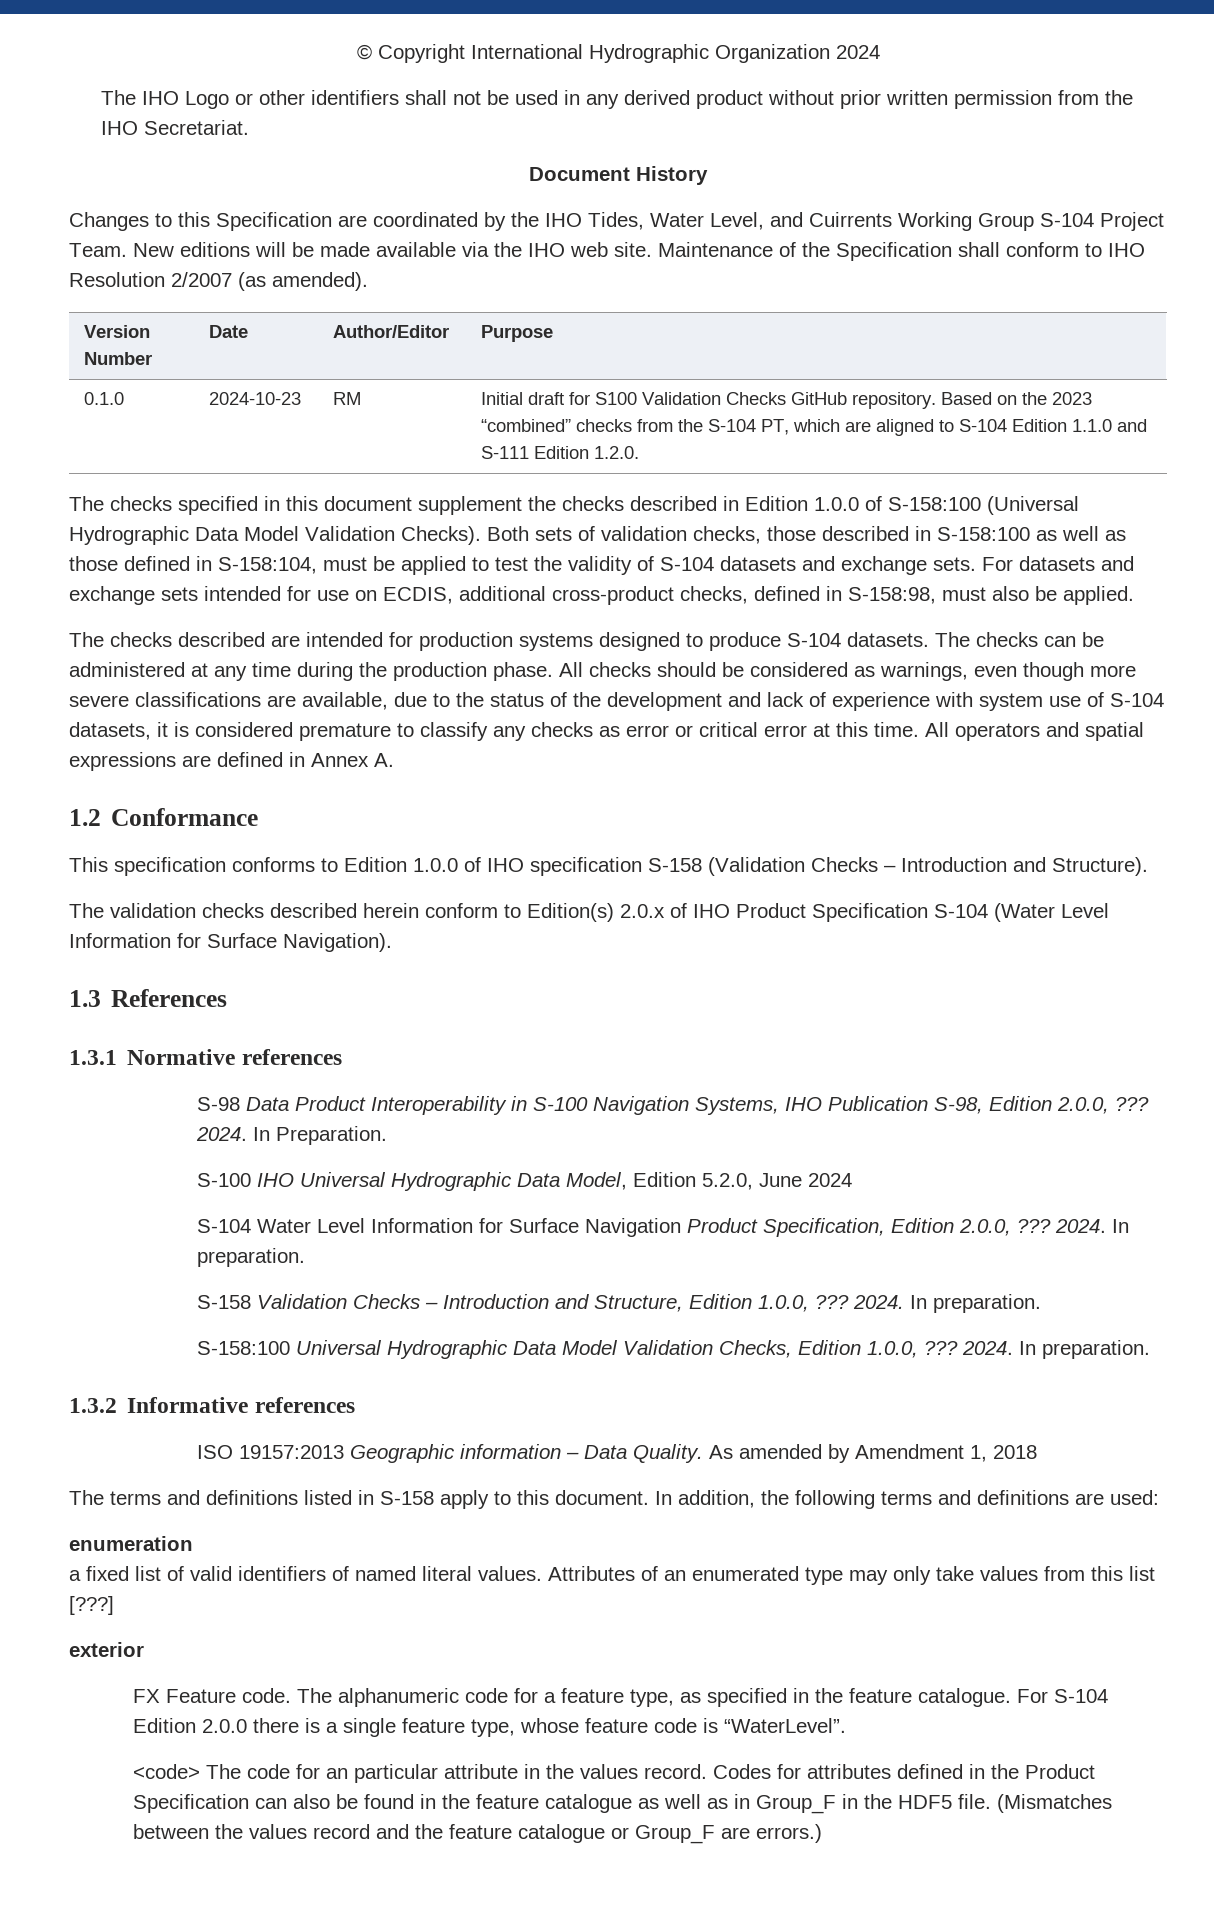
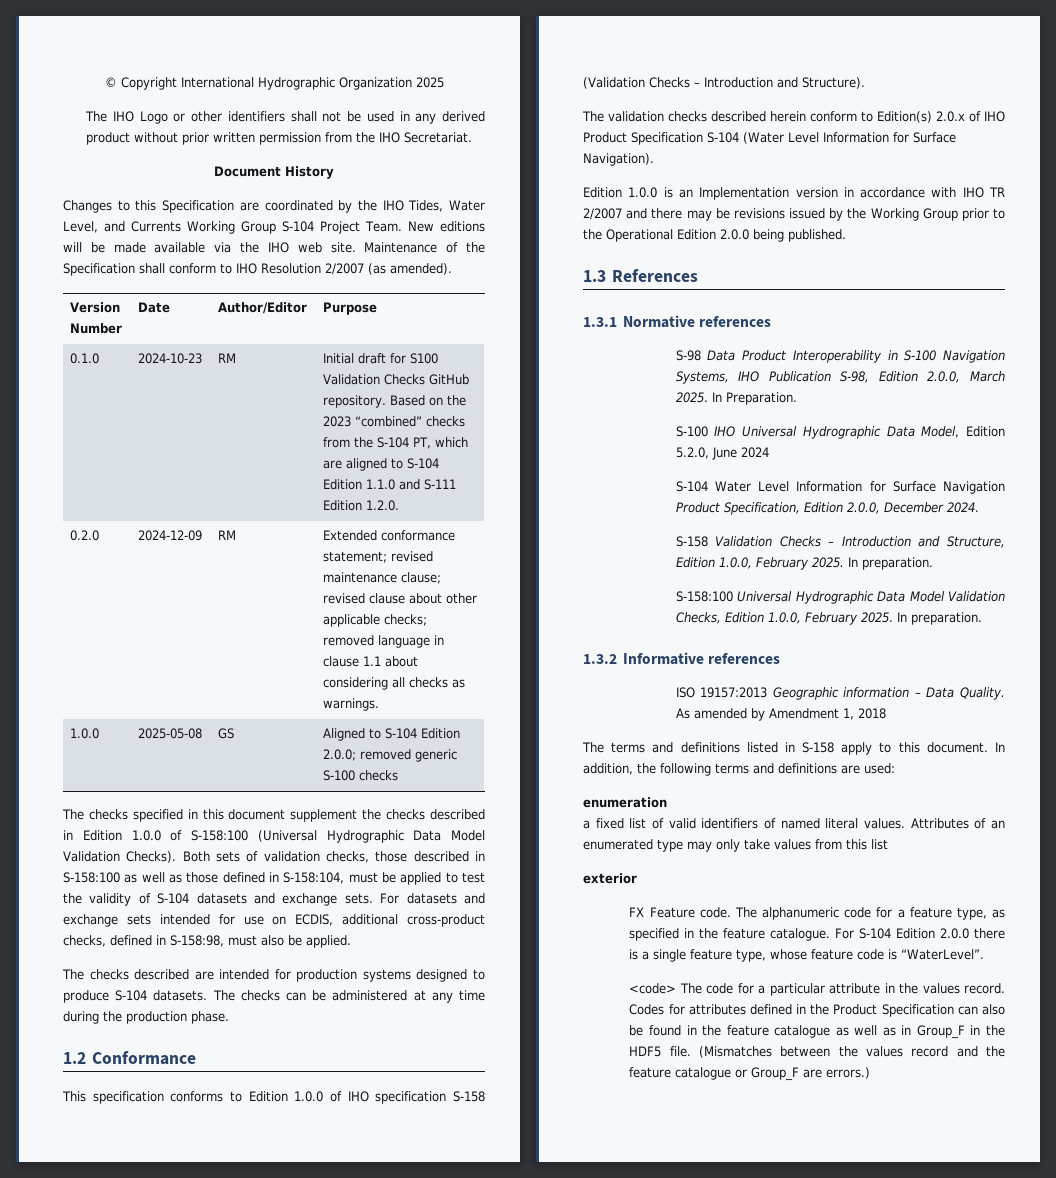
[835,45,880,59] 2024 -> [415,77,444,88] 2025
[809,212,892,227] Cuirrents -> [131,221,182,232] Currents
(640, 452) none -> [70,530,100,541] [138,530,203,541] [218,530,237,540] [323,530,456,541] [323,551,434,563] [323,572,442,584] [323,593,478,604] [323,614,428,627] [323,635,445,648] [323,656,419,667] [323,677,466,690] [323,698,380,711] [70,728,100,739] [138,728,203,739] [218,728,235,739] [323,728,461,741] [323,749,458,762] [323,770,399,781] // 0.2.0 | 2024-12-09 | RM | Extended conformance statement; revised maintenance clause; revised clause about other applicable checks; removed language in clause 1.1 about considering all checks as warnings. // 1.0.0 | 2025-05-08 | GS | Aligned to S-104 Edition 2.0.0; removed generic S-100 checks
[559,662,1136,681] [69,692,1164,711] [69,722,1144,741] [69,752,394,771] All checks should be considered as warnings, even though more severe classifications are available, due to the status of the development and lack of experience with system use of S-104 datasets, it is considered premature to classify any checks as error or critical error at this time. All operators and spatial expressions are defined in Annex A. -> (229, 1017) none
(392, 942) none -> [583,187,1005,200] [583,208,1005,221] [583,229,846,242] // Edition 1.0.0 is an Implementation version in accordance with IHO TR 2/2007 and there may be revisions issued by the Working Group prior to the Operational Edition 2.0.0 being published.
[1115,1097,1150,1111] [196,1127,248,1141] ??? 2024. -> [970,371,1006,382] [675,392,708,403] March 2025.
[1017,1219,1130,1233] [197,1248,306,1267] ??? 2024. In preparation. -> [883,502,979,513] December 2024.
[815,1295,905,1309] ??? 2024. -> [755,557,844,570] February 2025.
[924,1341,1014,1355] ??? 2024. -> [804,612,893,625] February 2025.
[69,1596,114,1615] [???] -> (888, 844) none
[326,1768,349,1779] an -> [758,985,766,994] a

